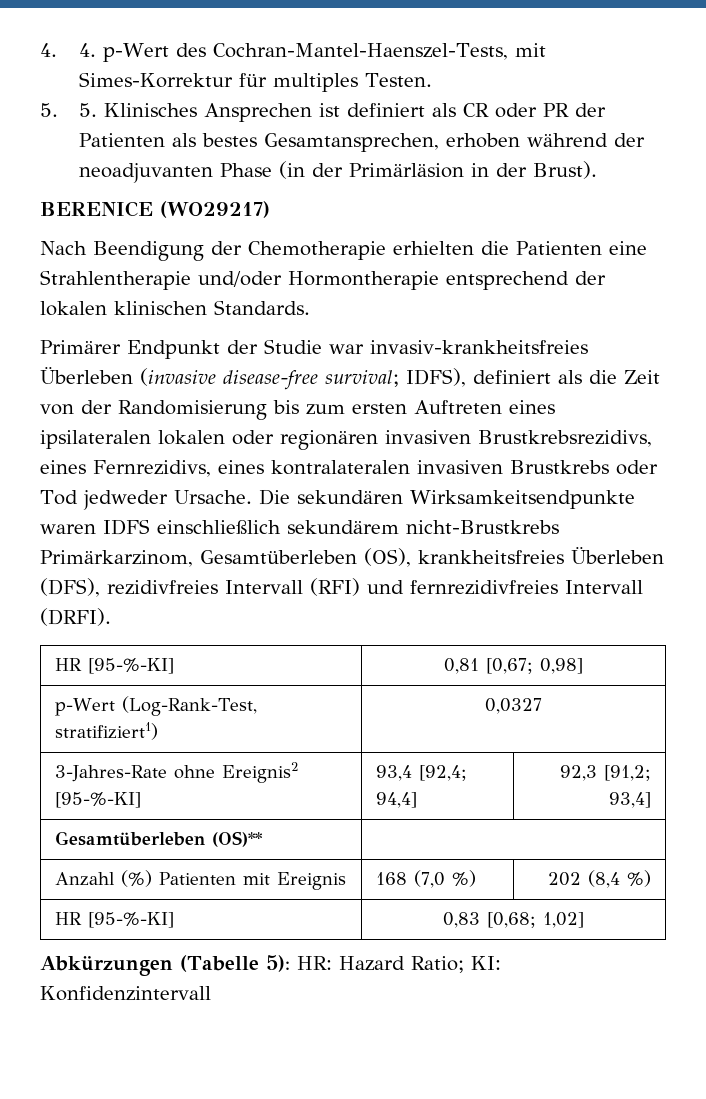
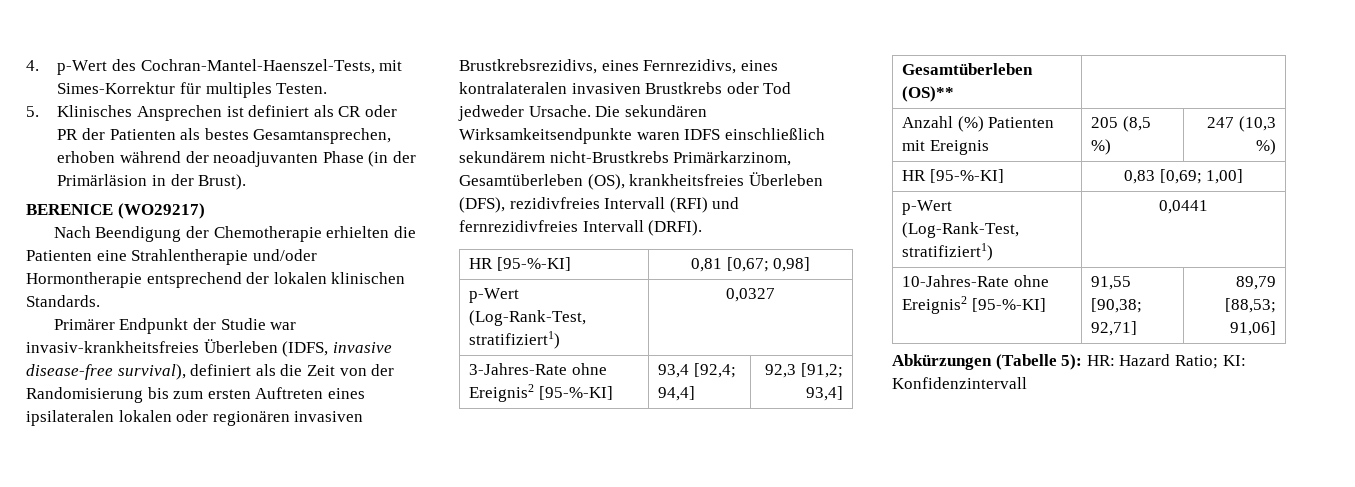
[40,43,97,57] 4. 4. -> [26,60,39,71] 4.
[79,103,98,117] 5. -> (39, 111) none
[140,368,466,390] (invasive disease-free survival; IDFS), -> [282,341,392,357] [26,364,186,380] (IDFS, invasive disease-free survival),
[376,870,446,888] 168 (7,0 -> [1091,116,1151,132] 205 (8,5
[547,870,620,888] 202 (8,4 -> [1207,116,1276,132] 247 (10,3
[487,912,584,928] [0,68; 1,02] -> [1159,169,1244,184] [902,200,953,215] [902,222,1020,238] [902,243,994,261] [1159,200,1208,214] [902,275,1049,287] [902,296,1046,314] [1091,276,1132,290] [1091,298,1143,313] [1091,321,1138,336] [1235,276,1276,290] [1224,298,1276,313] [1229,321,1276,336] [0,69; 1,00] // p-Wert (Log-Rank-Test, stratifiziert1) | 0,0441 // 10-Jahres-Rate ohne Ereignis2 [95-%-KI] | 91,55 [90,38; 92,71] | 89,79 [88,53; 91,06]

